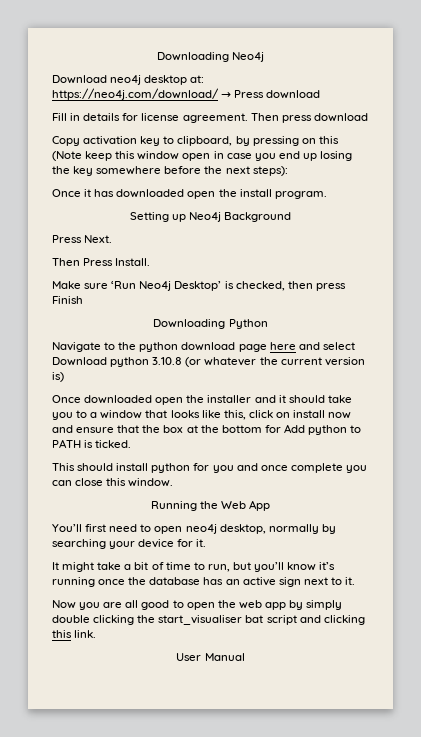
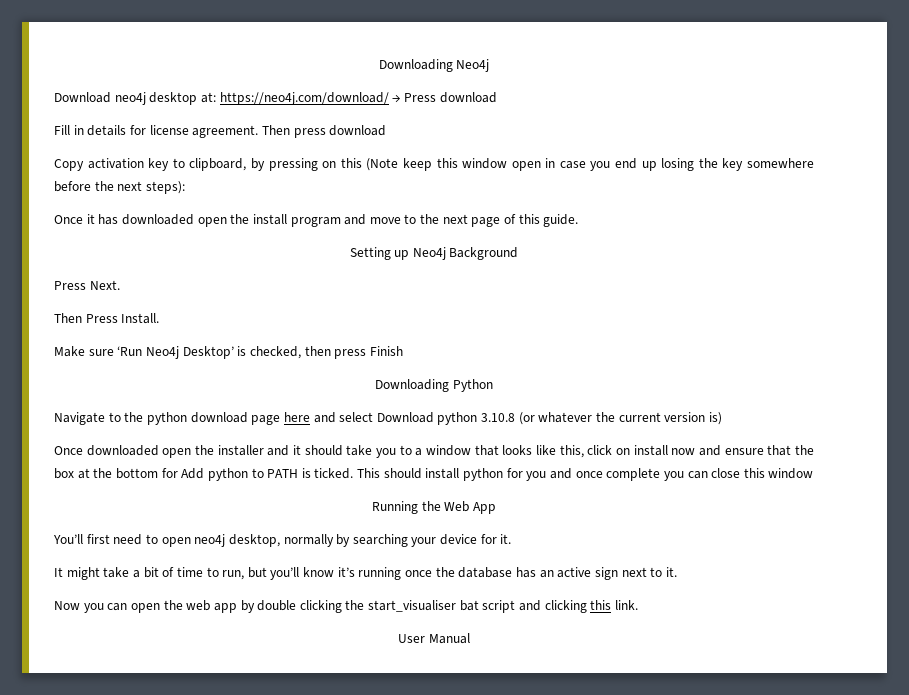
[274,191,327,199] program. -> [290,214,579,227] program and move to the next page of this guide.
(132, 444) // -> (354, 473) none
[128,478,174,487] window. -> [768,468,814,479] window
[103,600,184,610] are all good to -> [107,603,128,611] can
[306,600,343,610] simply -> (255, 606) none

